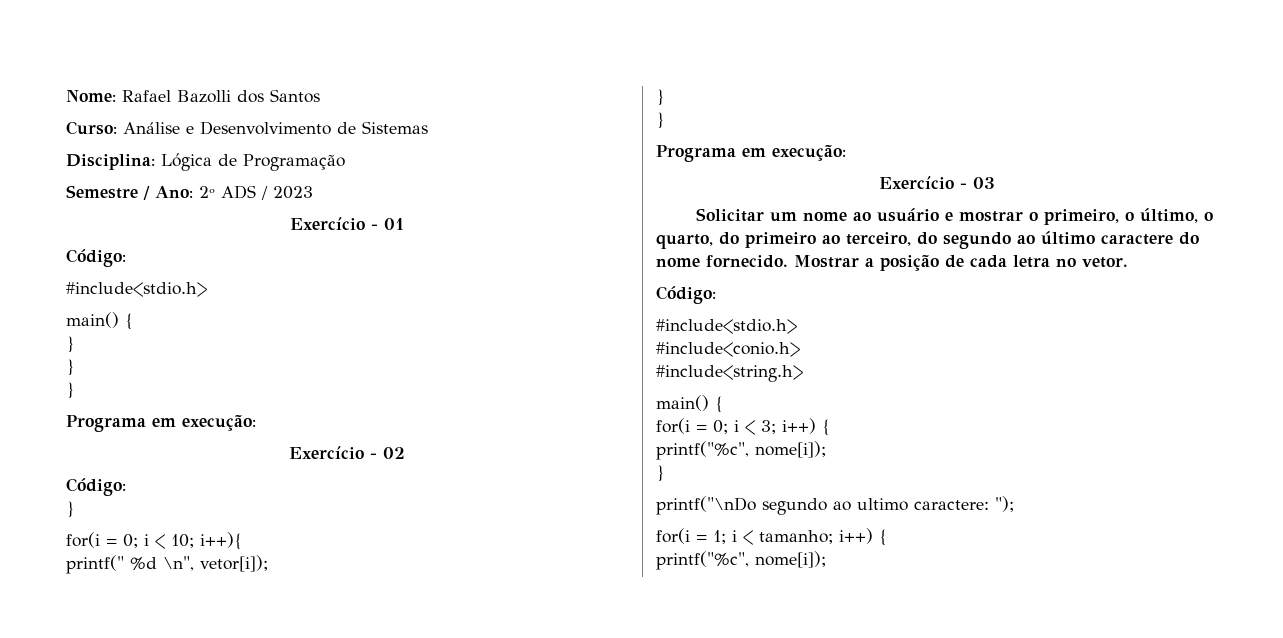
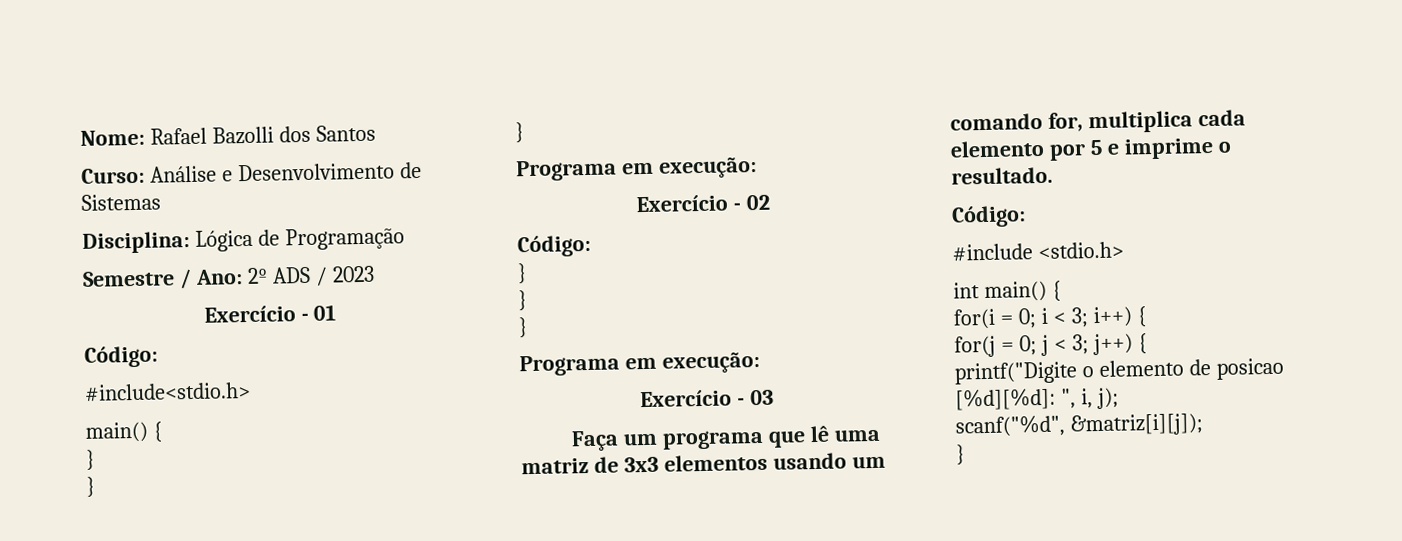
[66,532,243,550] [66,555,268,574] // for(i = 0; i < 10; i++){ // printf(" %d \n", vetor[i]); -> (528, 274) none
[696,208,1214,225] [656,231,1199,249] [656,254,1128,271] [656,286,716,304] [656,319,797,334] [656,342,800,357] [656,365,803,382] Solicitar um nome ao usuário e mostrar o primeiro, o último, o quarto, do primeiro ao terceiro, do segundo ao último caractere do nome fornecido. Mostrar a posição de cada letra no vetor. // Código: // #include<stdio.h> // #include<conio.h> // #include<string.h> // -> [571,425,881,452] [521,452,886,475] [950,109,1246,134] [950,137,1232,161] [951,166,1053,185] [951,205,1026,228] [952,241,1124,262] [953,282,980,299] Faça um programa que lê uma matriz de 3x3 elementos usando um comando for, multiplica cada elemento por 5 e imprime o resultado. // Código: // #include <stdio.h> // int
[656,441,826,460] [656,465,665,482] [656,496,1014,515] [656,528,888,546] [656,551,826,570] printf("%c", nome[i]); // } // printf("\nDo segundo ao ultimo caractere: "); // for(i = 1; i < tamanho; i++) { // printf("%c", nome[i]); -> [954,333,1148,358] [954,357,1284,385] [955,387,1119,411] [955,413,1203,438] [956,444,966,466] for(j = 0; j < 3; j++) { // printf("Digite o elemento de posicao [%d][%d]: ", i, j); // scanf("%d", &matriz[i][j]); // }

